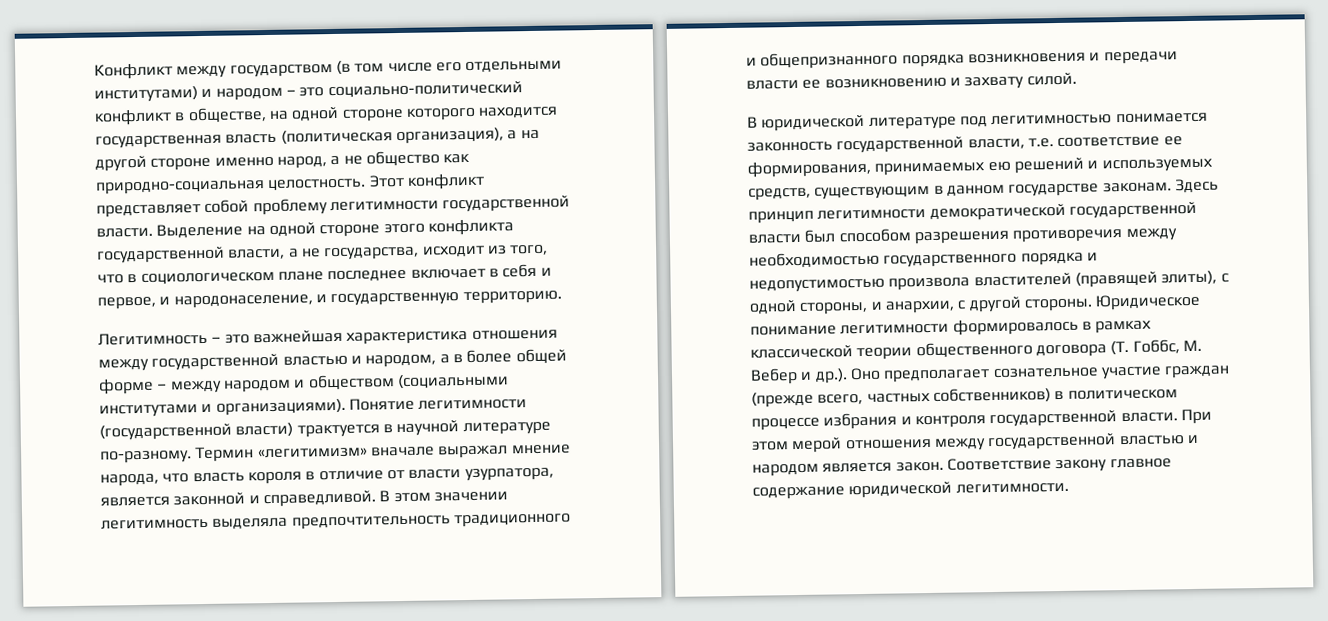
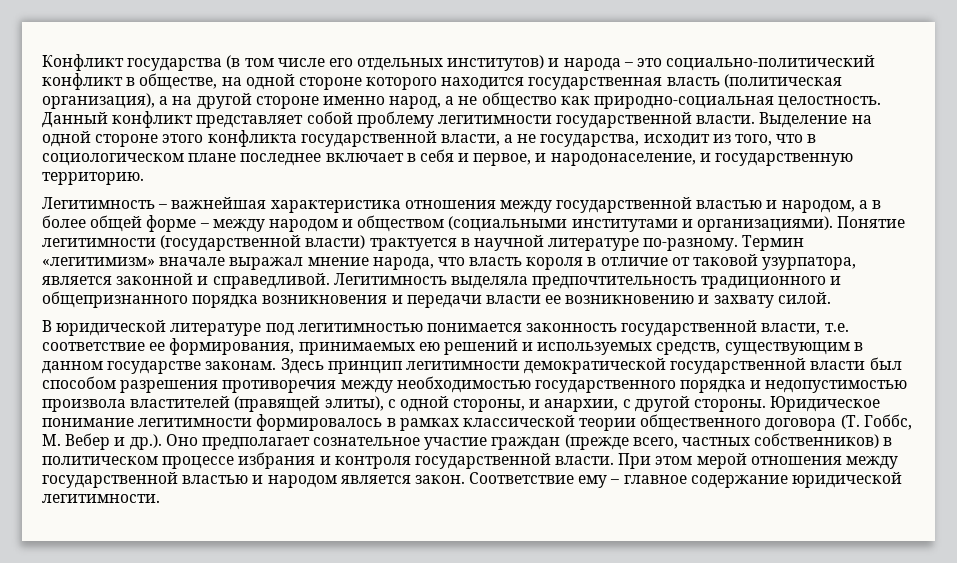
[176,64,333,79] между государством -> [127,58,223,71] государства
[465,60,563,73] [94,86,283,103] отдельными институтами) и народом -> [357,55,621,71] отдельных институтов) и народа
[368,174,405,188] Этот -> [42,112,108,128] Данный
[224,334,250,344] это -> (168, 206) none
[408,469,462,479] власти -> [693,254,759,266] таковой
[379,490,508,503] [101,518,209,530] В этом значении легитимность -> [333,273,447,285] Легитимность
[1055,459,1108,473] закону -> [578,475,620,488] ему –

